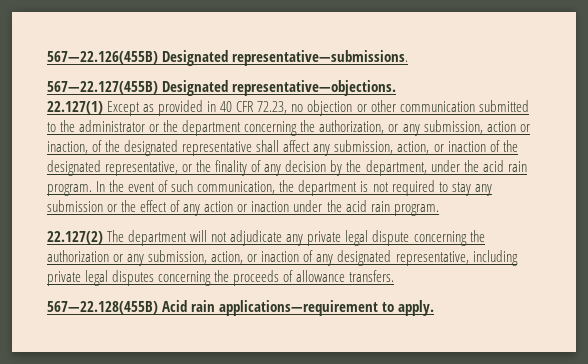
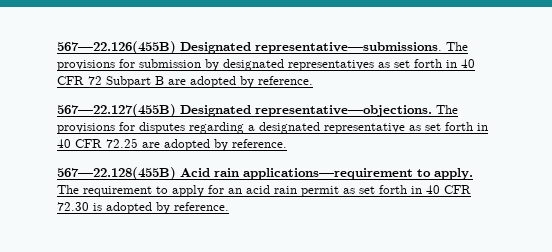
[47,80,397,96] [47,100,529,116] [47,120,530,136] [47,140,518,156] [47,160,527,176] [47,180,492,196] [47,200,439,216] [47,230,485,246] [47,250,518,266] [47,270,395,286] // 567—22.127(455B) Designated representative—objections. // 22.127(1) Except as provided in 40 CFR 72.23, no objection or other communication submitted to the administrator or the department concerning the authorization, or any submission, action or inaction, of the designated representative shall affect any submission, action, or inaction of the designated representative, or the finality of any decision by the department, under the acid rain program. In the event of such communication, the department is not required to stay any submission or the effect of any action or inaction under the acid rain program. // 22.127(2) The department will not adjudicate any private legal dispute concerning the authorization or any submission, action, or inaction of any designated representative, including private legal disputes concerning the proceeds of allowance transfers. -> [446,42,468,51] [57,59,475,71] [57,76,313,88] [57,104,458,117] [57,122,488,134] [57,138,287,151] The provisions for submission by designated representatives as set forth in 40 CFR 72 Subpart B are adopted by reference. // 567—22.127(455B) Designated representative—objections. The provisions for disputes regarding a designated representative as set forth in 40 CFR 72.25 are adopted by reference.
(435, 308) none -> [57,185,471,197] [57,202,229,214] The requirement to apply for an acid rain permit as set forth in 40 CFR 72.30 is adopted by reference.

